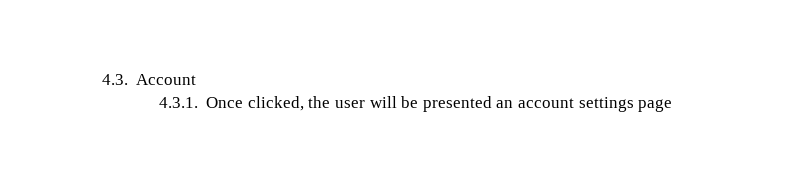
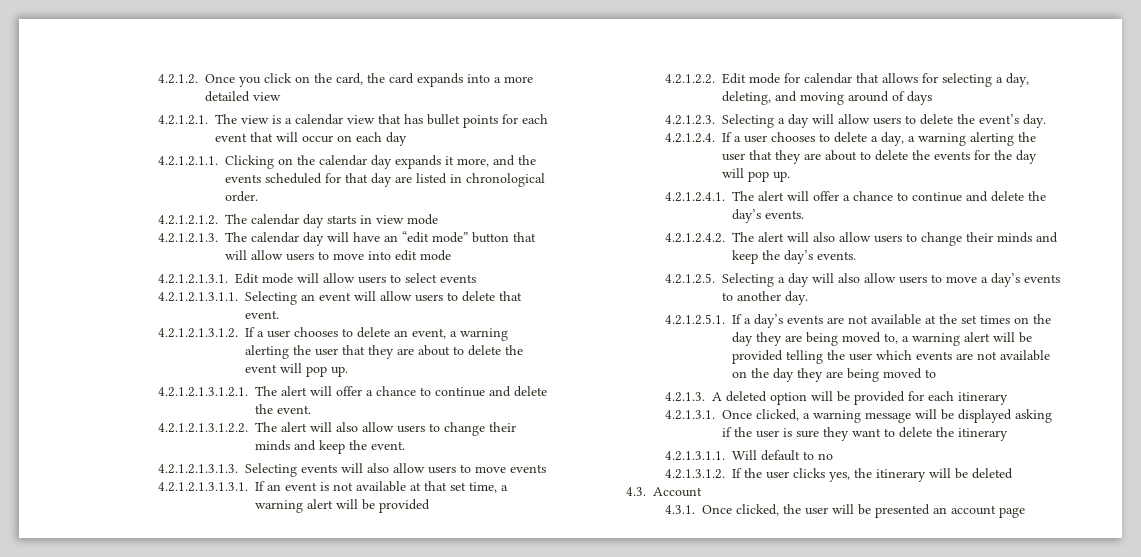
(101, 79) none -> [157,73,533,87] [204,91,281,102] [157,114,548,128] [214,132,407,146] [157,155,536,169] [224,173,545,187] [224,191,258,202] [157,214,438,228] [157,231,536,246] [224,250,451,261] [157,273,476,284] [157,291,522,305] [244,310,279,319] [157,327,508,341] [244,345,523,359] [244,363,348,377] [157,386,547,397] [254,404,311,414] [157,422,516,436] [254,440,405,454] [157,463,546,477] [157,481,508,493] [254,499,430,513] [664,73,1029,87] [721,91,932,105] [664,114,1046,128] [664,132,1036,146] [721,150,1037,164] [721,168,790,182] [664,191,1046,202] [731,209,804,223] [664,232,1058,246] [731,250,856,264] [664,273,1060,287] [721,291,808,305] [664,314,1051,328] [731,332,1032,346] [731,350,1050,364] [731,368,936,382] [664,391,1008,405] [664,409,1052,423] [721,427,1008,441] [664,450,833,461] [664,468,1013,482] 4.2.1.2. Once you click on the card, the card expands into a more detailed view // 4.2.1.2.1. The view is a calendar view that has bullet points for each event that will occur on each day // 4.2.1.2.1.1. Clicking on the calendar day expands it more, and the events scheduled for that day are listed in chronological order. // 4.2.1.2.1.2. The calendar day starts in view mode // 4.2.1.2.1.3. The calendar day will have an “edit mode” button that will allow users to move into edit mode // 4.2.1.2.1.3.1. Edit mode will allow users to select events // 4.2.1.2.1.3.1.1. Selecting an event will allow users to delete that event. // 4.2.1.2.1.3.1.2. If a user chooses to delete an event, a warning alerting the user that they are about to delete the event will pop up. // 4.2.1.2.1.3.1.2.1. The alert will offer a chance to continue and delete the event. // 4.2.1.2.1.3.1.2.2. The alert will also allow users to change their minds and keep the event. // 4.2.1.2.1.3.1.3. Selecting events will also allow users to move events // 4.2.1.2.1.3.1.3.1. If an event is not available at that set time, a warning alert will be provided // 4.2.1.2.2. Edit mode for calendar that allows for selecting a day, deleting, and moving around of days // 4.2.1.2.3. Selecting a day will allow users to delete the event’s day. // 4.2.1.2.4. If a user chooses to delete a day, a warning alerting the user that they are about to delete the events for the day will pop up. // 4.2.1.2.4.1. The alert will offer a chance to continue and delete the day’s events. // 4.2.1.2.4.2. The alert will also allow users to change their minds and keep the day’s events. // 4.2.1.2.5. Selecting a day will also allow users to move a day’s events to another day. // 4.2.1.2.5.1. If a day’s events are not available at the set times on the day they are being moved to, a warning alert will be provided telling the user which events are not available on the day they are being moved to // 4.2.1.3. A deleted option will be provided for each itinerary // 4.2.1.3.1. Once clicked, a warning message will be displayed asking if the user is sure they want to delete the itinerary // 4.2.1.3.1.1. Will default to no // 4.2.1.3.1.2. If the user clicks yes, the itinerary will be deleted //
[578,97,634,112] settings -> (996, 510) none

